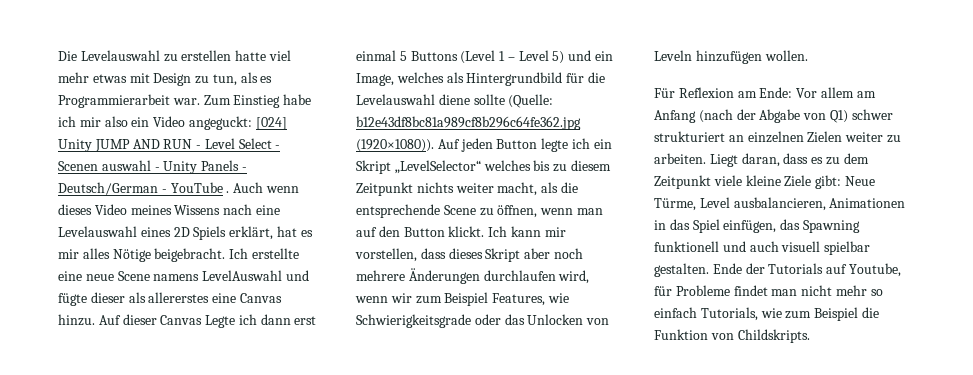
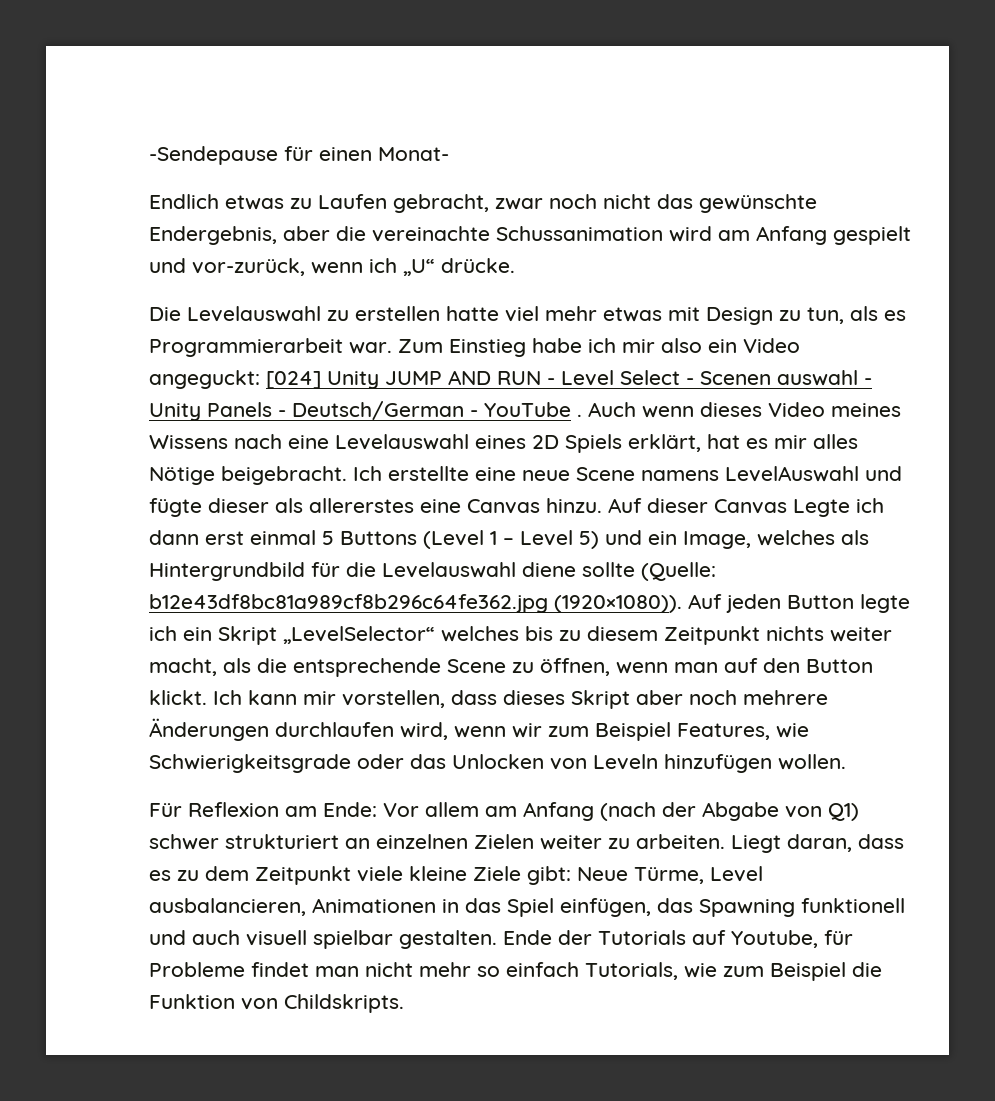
(58, 56) none -> [149,146,449,165] [149,194,817,213] [149,226,911,245] [149,258,515,276] -Sendepause für einen Monat- // Endlich etwas zu Laufen gebracht, zwar noch nicht das gewünschte Endergebnis, aber die vereinachte Schussanimation wird am Anfang gespielt und vor-zurück, wenn ich „U“ drücke. //

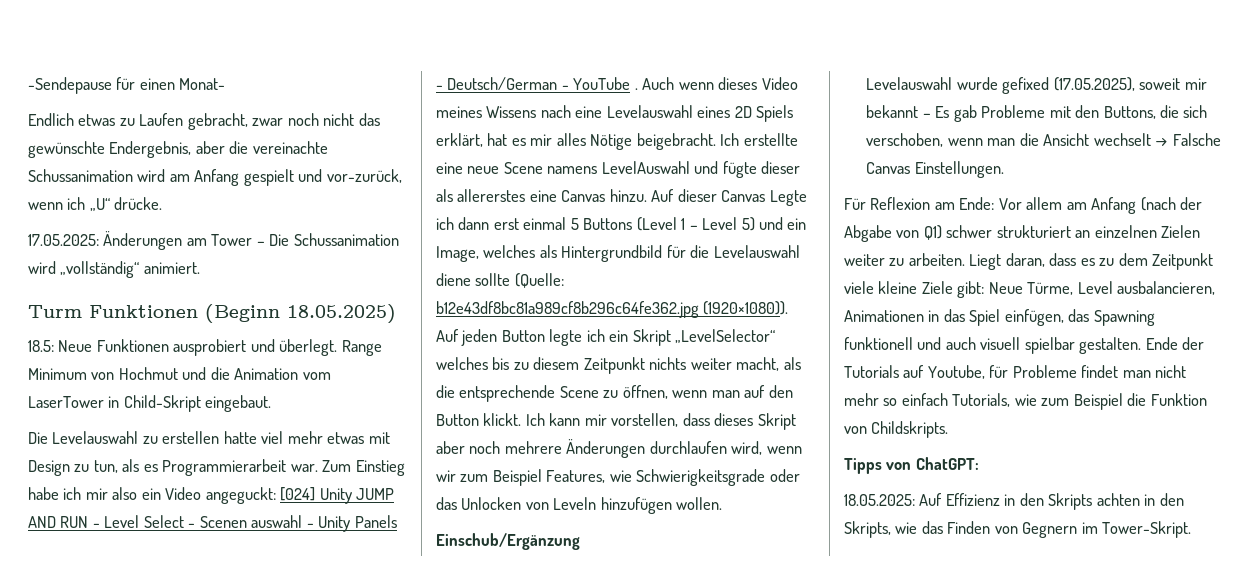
(515, 265) none -> [28,231,399,250] [28,261,200,278] [28,304,396,324] [28,339,382,356] [28,367,331,380] [28,395,272,412] // 17.05.2025: Änderungen am Tower – Die Schussanimation wird „vollständig“ animiert. // Turm Funktionen (Beginn 18.05.2025) // 18.5: Neue Funktionen ausprobiert und überlegt. Range Minimum von Hochmut und die Animation vom LaserTower in Child-Skript eingebaut.
(846, 762) none -> [436,533,580,550] [866,77,1207,94] [866,105,1208,122] [866,133,1221,147] [866,161,1004,178] // Einschub/Ergänzung // Levelauswahl wurde gefixed (17.05.2025), soweit mir bekannt – Es gab Probleme mit den Buttons, die sich verschoben, wenn man die Ansicht wechselt → Falsche Canvas Einstellungen.
(404, 1003) none -> [844,457,979,474] [844,493,1184,510] [844,521,1192,538] // Tipps von ChatGPT: // 18.05.2025: Auf Effizienz in den Skripts achten in den Skripts, wie das Finden von Gegnern im Tower-Skript.

